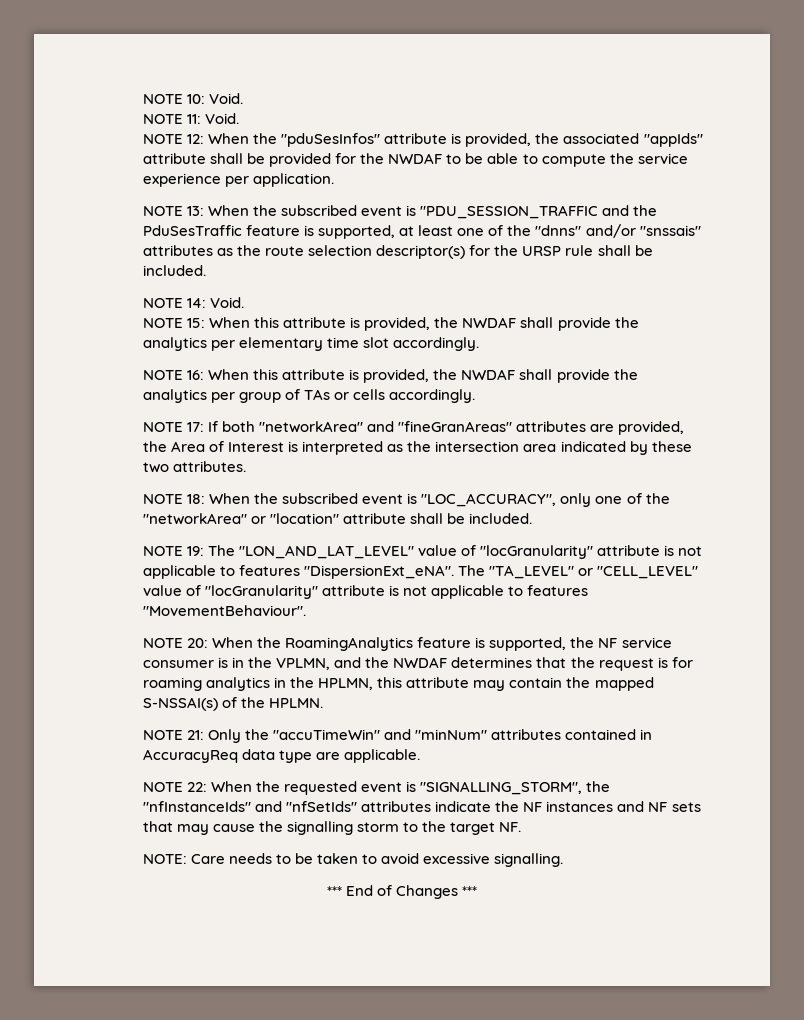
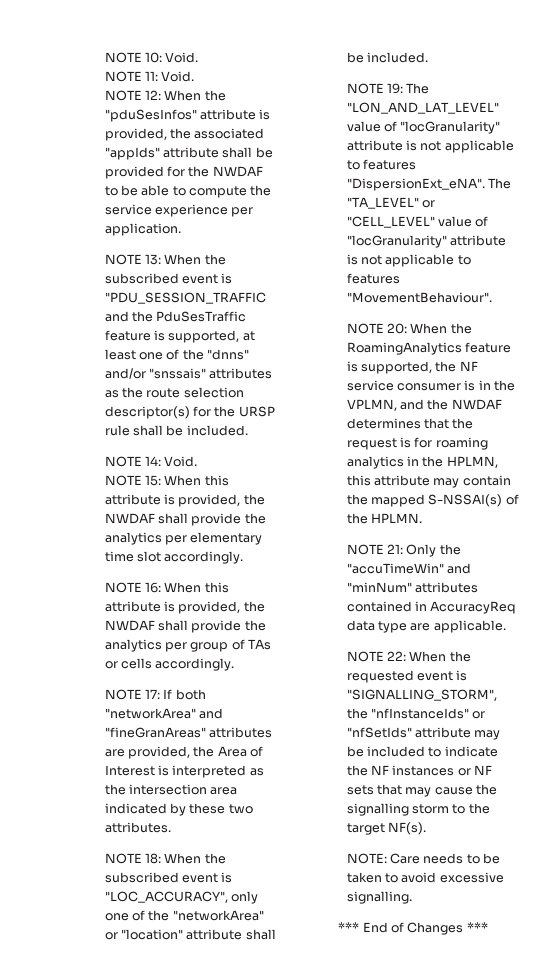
[255,801,432,812] and "nfSetIds" attributes -> [472,711,486,719] [346,727,501,740] [346,746,442,757] or "nfSetIds" attribute may be included to
[617,801,645,812] and -> [457,768,471,776] or
[499,822,522,832] NF. -> [387,822,426,835] NF(s).

